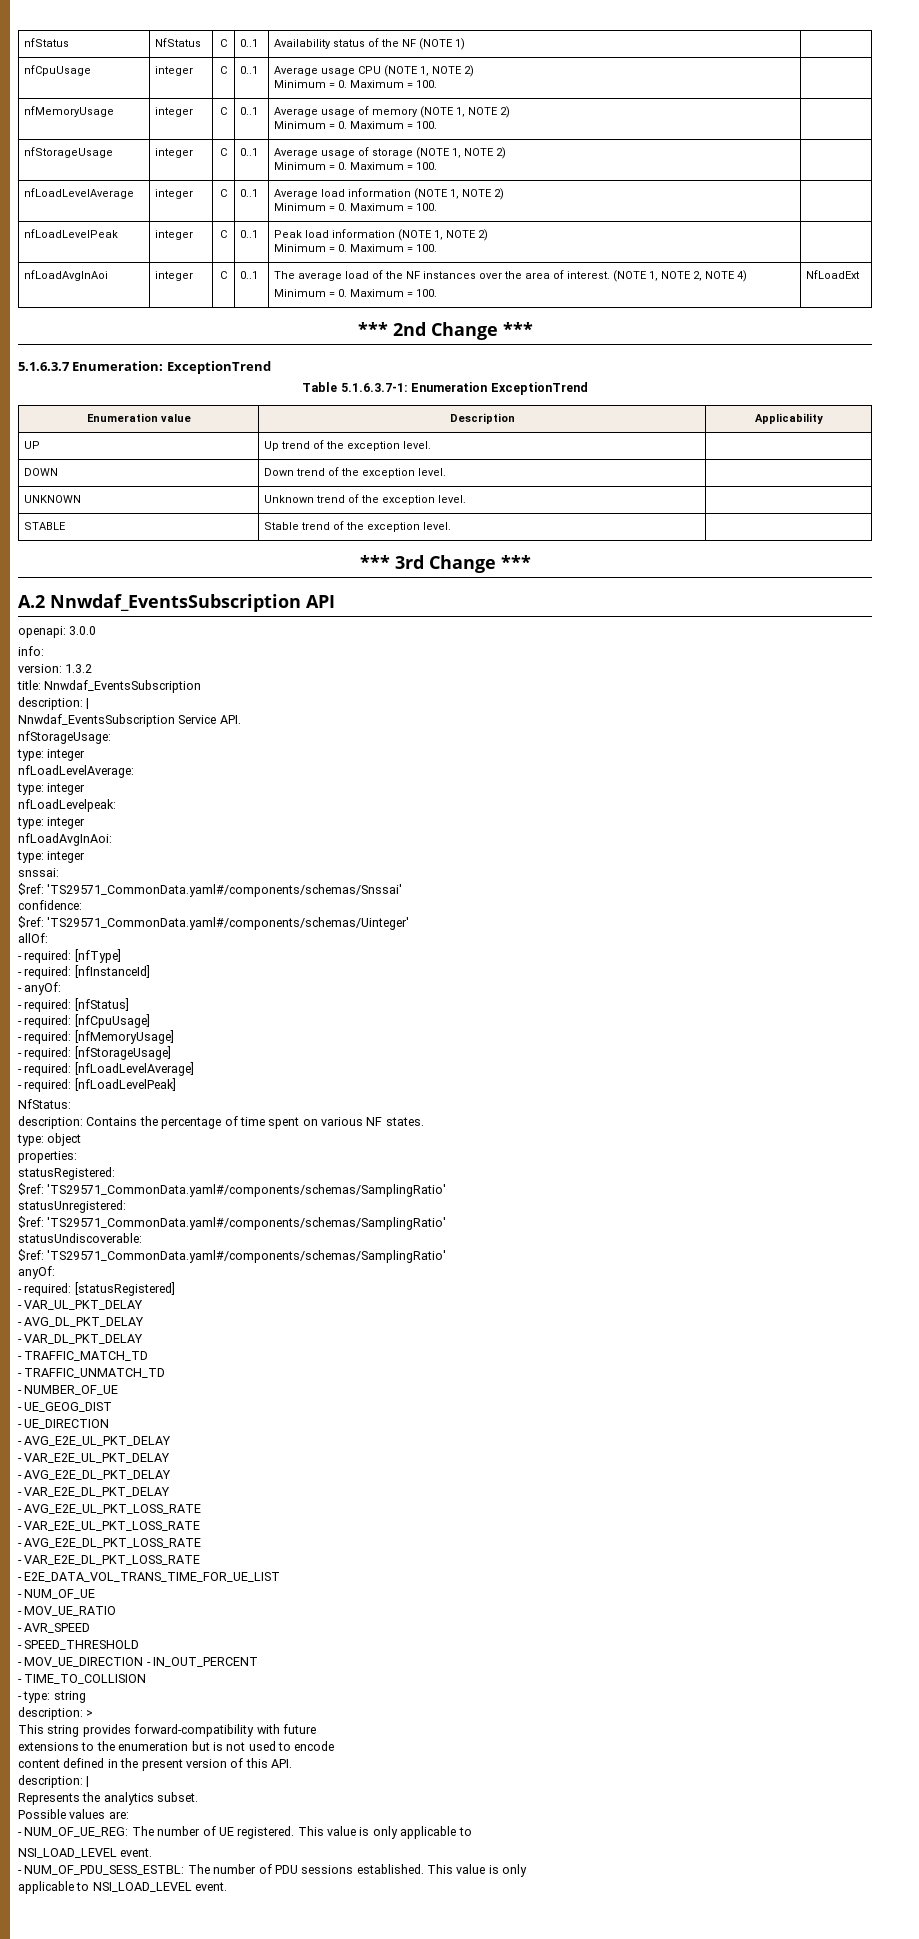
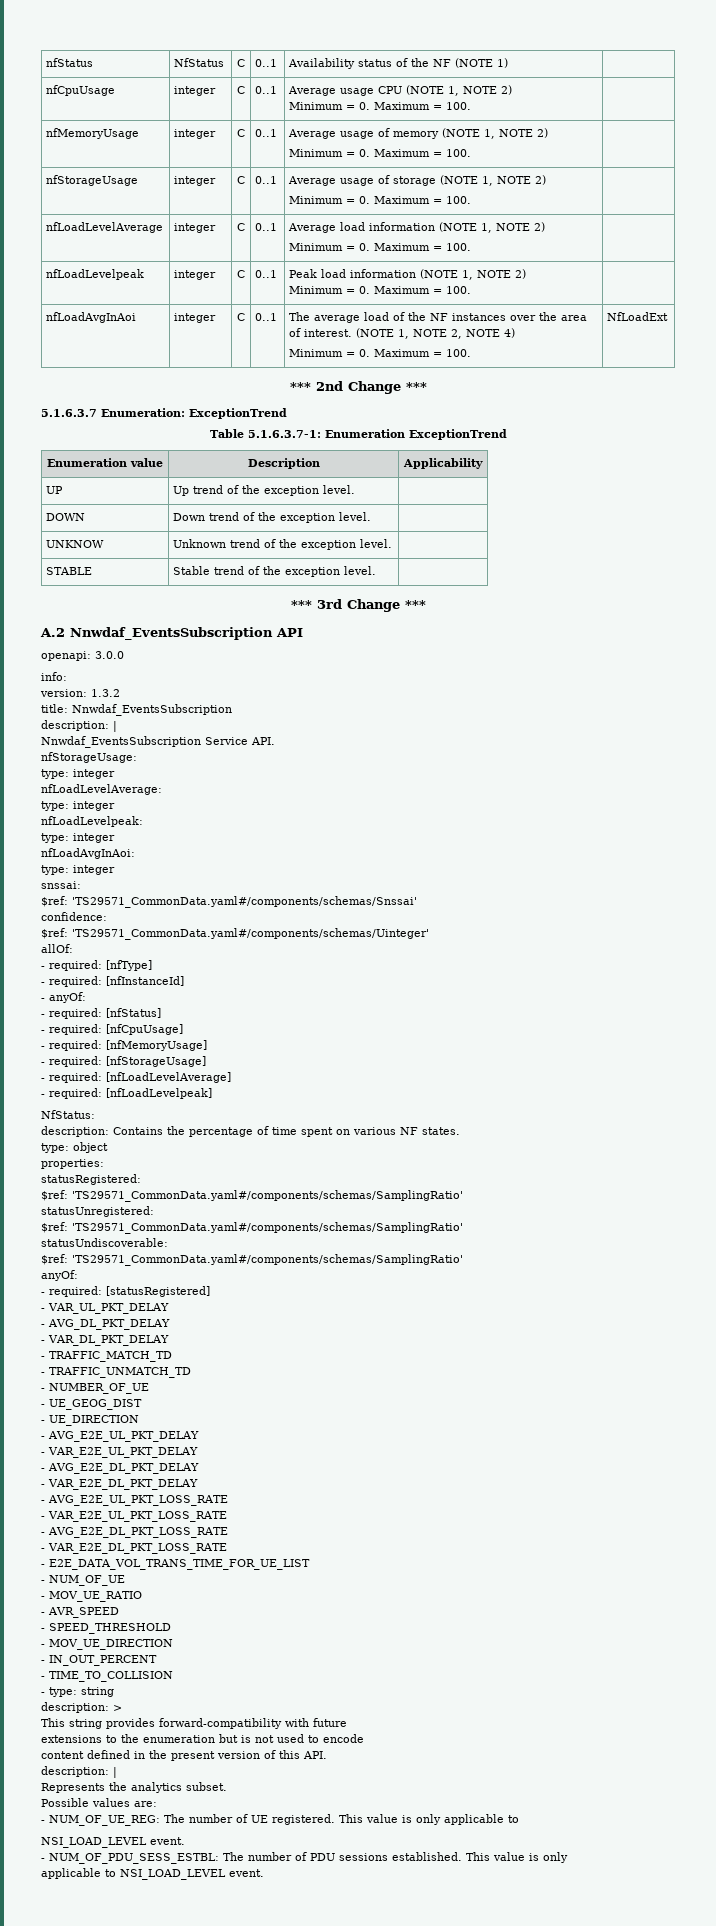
[24,229,119,238] nfLoadLevelPeak -> [46,269,145,280] nfLoadLevelpeak
[24,495,82,503] UNKNOWN -> [46,540,105,548] UNKNOW
[74,1078,176,1091] [nfLoadLevelPeak] -> [106,1088,212,1099] [nfLoadLevelpeak]
(144, 1662) none -> (173, 1644) //

